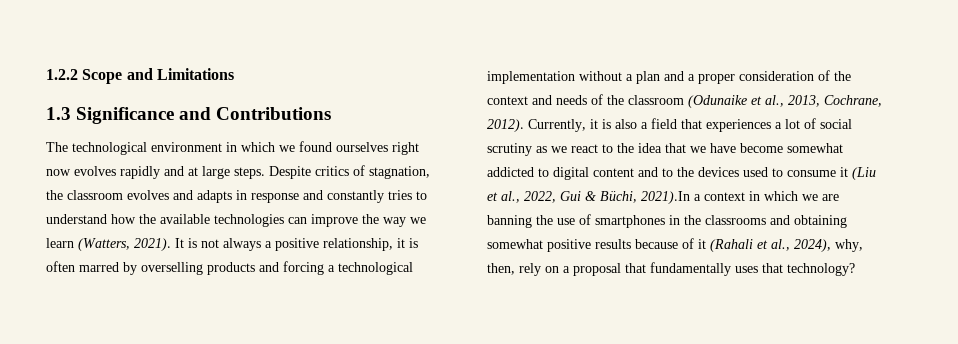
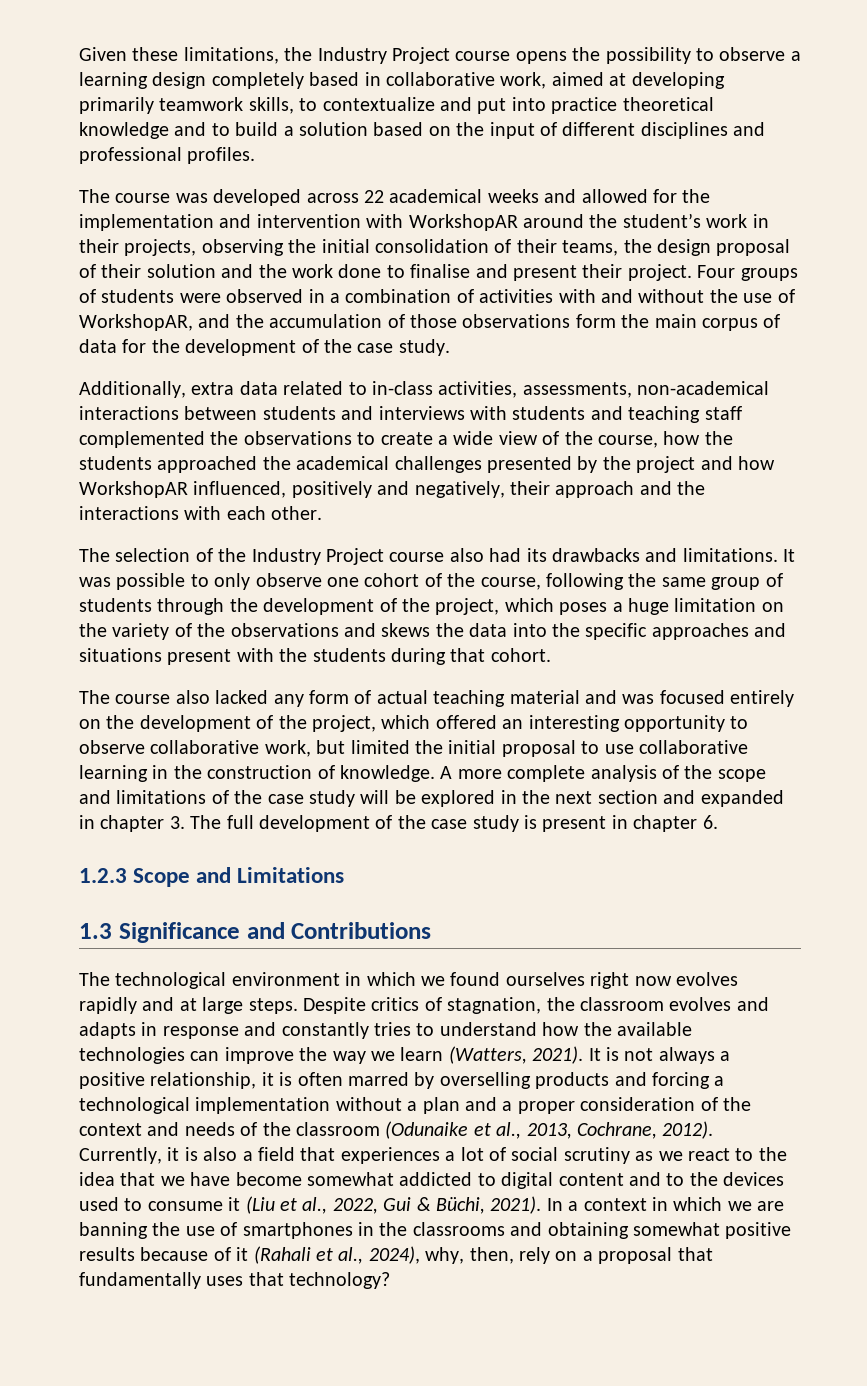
[46,69,78,80] 1.2.2 -> [79,47,801,64] [79,72,725,89] [79,97,714,114] [79,122,766,139] [79,147,256,164] [79,189,711,206] [79,213,769,231] [79,239,791,256] [79,264,798,281] [79,289,795,303] [79,314,781,331] [79,339,450,356] [79,381,770,398] [79,406,742,423] [79,431,733,448] [79,456,775,473] [79,481,706,498] [79,506,323,520] [79,548,796,565] [79,573,783,590] [79,598,784,615] [79,623,787,640] [79,648,551,665] [79,690,795,707] [79,715,749,732] [79,740,748,757] [79,765,766,782] [79,790,784,807] [79,815,718,832] [79,868,127,883] Given these limitations, the Industry Project course opens the possibility to observe a learning design completely based in collaborative work, aimed at developing primarily teamwork skills, to contextualize and put into practice theoretical knowledge and to build a solution based on the input of different disciplines and professional profiles. // The course was developed across 22 academical weeks and allowed for the implementation and intervention with WorkshopAR around the student’s work in their projects, observing the initial consolidation of their teams, the design proposal of their solution and the work done to finalise and present their project. Four groups of students were observed in a combination of activities with and without the use of WorkshopAR, and the accumulation of those observations form the main corpus of data for the development of the case study. // Additionally, extra data related to in-class activities, assessments, non-academical interactions between students and interviews with students and teaching staff complemented the observations to create a wide view of the course, how the students approached the academical challenges presented by the project and how WorkshopAR influenced, positively and negatively, their approach and the interactions with each other. // The selection of the Industry Project course also had its drawbacks and limitations. It was possible to only observe one cohort of the course, following the same group of students through the development of the project, which poses a huge limitation on the variety of the observations and skews the data into the specific approaches and situations present with the students during that cohort. // The course also lacked any form of actual teaching material and was focused entirely on the development of the project, which offered an interesting opportunity to observe collaborative work, but limited the initial proposal to use collaborative learning in the construction of knowledge. A more complete analysis of the scope and limitations of the case study will be explored in the next section and expanded in chapter 3. The full development of the case study is present in chapter 6. // 1.2.3
[641,191,690,204] 2021).In -> [490,1196,563,1214] 2021). In

